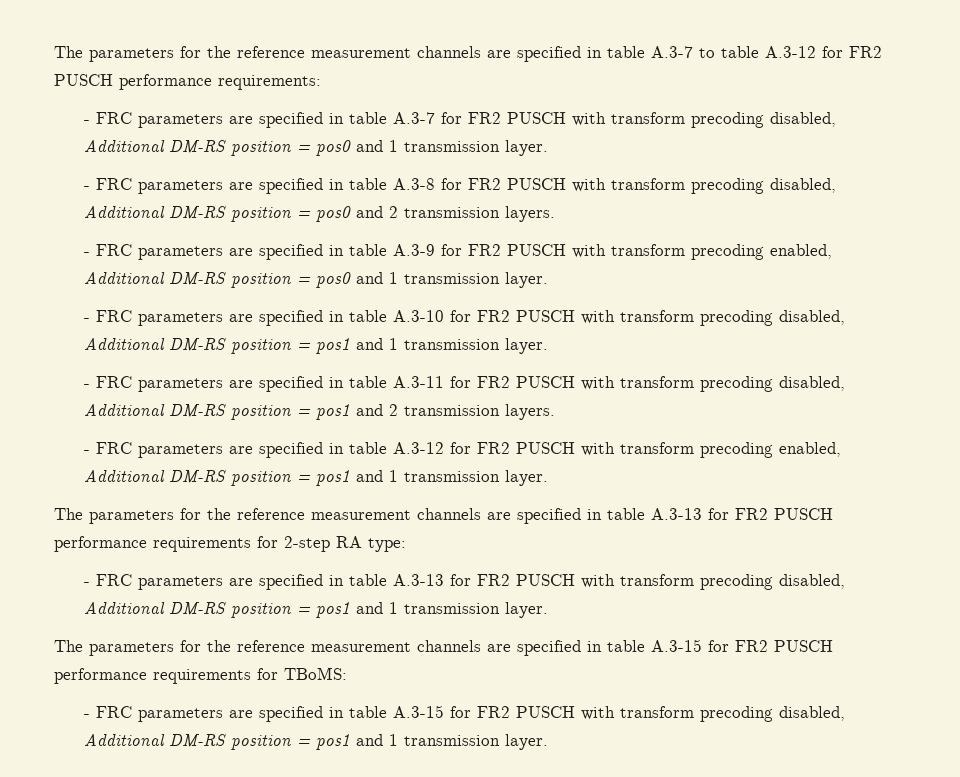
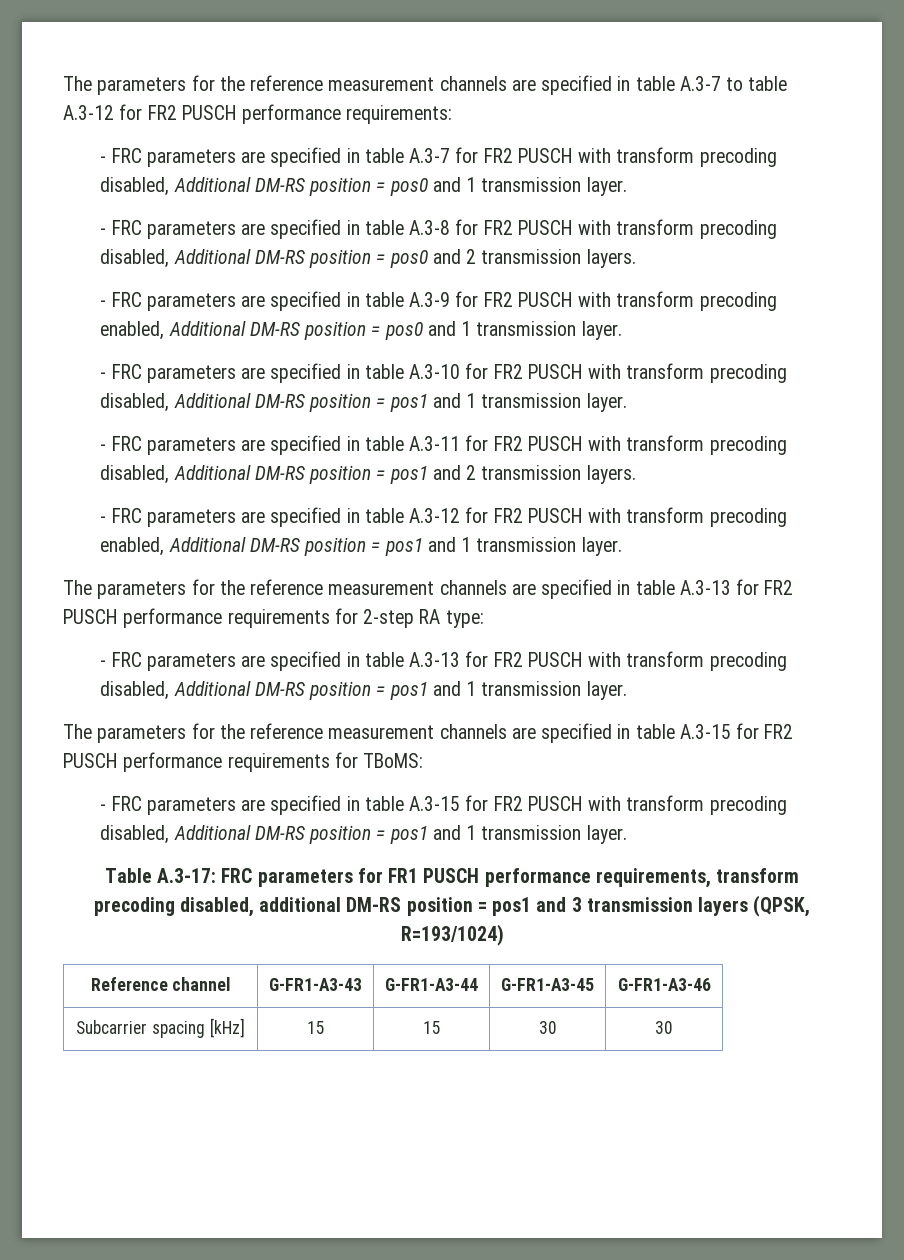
(548, 742) none -> [104,868,800,888] [93,895,811,917] [400,924,504,946] [90,977,231,991] [269,978,362,991] [385,978,478,991] [501,978,594,991] [617,978,711,991] [76,1018,245,1038] [306,1021,325,1034] [422,1021,441,1034] [538,1021,557,1034] [655,1021,673,1034] // Table A.3-17: FRC parameters for FR1 PUSCH performance requirements, transform precoding disabled, additional DM-RS position = pos1 and 3 transmission layers (QPSK, R=193/1024) // Reference channel | G-FR1-A3-43 | G-FR1-A3-44 | G-FR1-A3-45 | G-FR1-A3-46 // Subcarrier spacing [kHz] | 15 | 15 | 30 | 30

